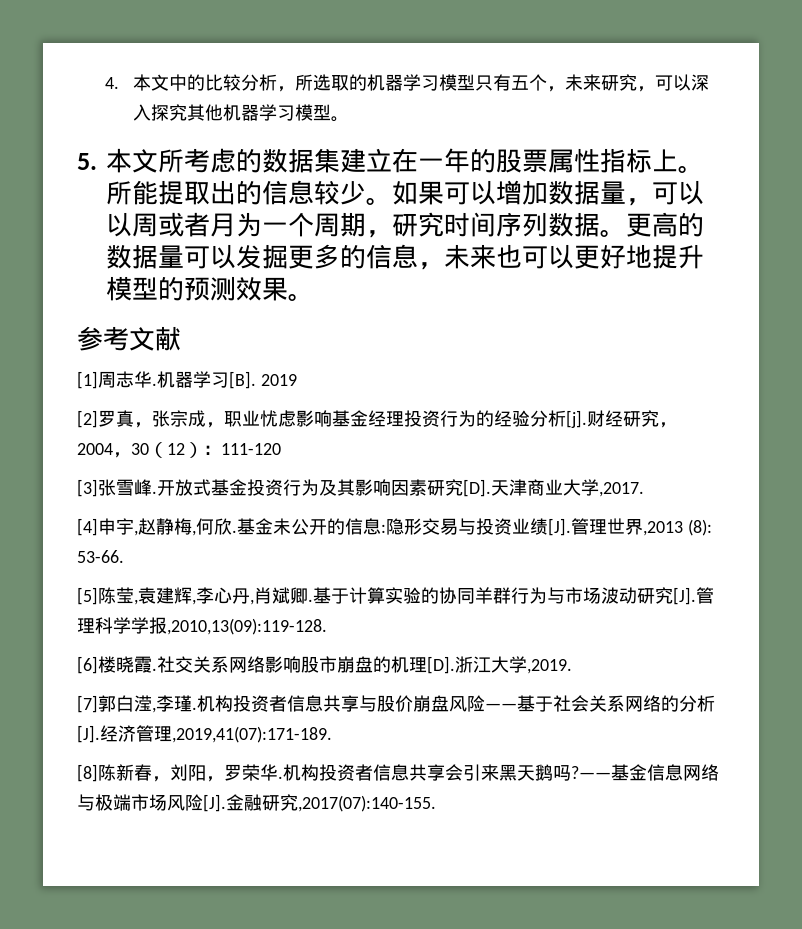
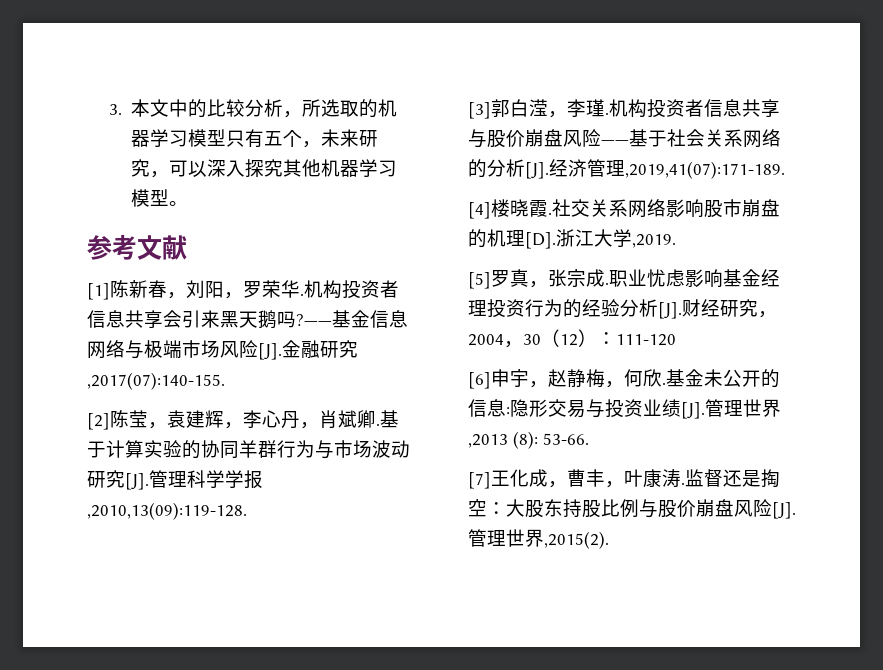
[105,77,120,89] 4. -> [108,104,122,115] 3.
[77,148,704,173] [106,180,704,206] [106,212,704,238] [106,244,704,270] [106,276,314,301] [77,326,181,351] [77,371,297,389] [77,410,677,428] [77,442,281,458] [77,479,644,497] [77,518,712,536] [77,550,124,563] [77,587,714,605] [77,617,327,635] [77,656,572,674] [77,695,715,713] [77,725,332,743] [77,764,98,782] 5.本文所考虑的数据集建立在一年的股票属性指标上。所能提取出的信息较少。如果可以增加数据量，可以以周或者月为一个周期，研究时间序列数据。更高的数据量可以发掘更多的信息，未来也可以更好地提升模型的预测效果。 // 参考文献 // [1]周志华.机器学习[B]. 2019 // [2]罗真，张宗成，职业忧虑影响基金经理投资行为的经验分析[j].财经研究，2004，30（12）：111-120 // [3]张雪峰.开放式基金投资行为及其影响因素研究[D].天津商业大学,2017. // [4]申宇,赵静梅,何欣.基金未公开的信息:隐形交易与投资业绩[J].管理世界,2013 (8): 53-66. // [5]陈莹,袁建辉,李心丹,肖斌卿.基于计算实验的协同羊群行为与市场波动研究[J].管理科学学报,2010,13(09):119-128. // [6]楼晓霞.社交关系网络影响股市崩盘的机理[D].浙江大学,2019. // [7]郭白滢,李瑾.机构投资者信息共享与股价崩盘风险——基于社会关系网络的分析[J].经济管理,2019,41(07):171-189. // [8] -> [87,235,187,260] [87,283,110,300] 参考文献 // [1]
(436, 803) none -> [87,410,399,430] [87,440,410,459] [87,470,263,490] [87,502,247,520] [468,99,780,119] [468,129,781,148] [468,159,785,179] [468,199,780,219] [468,229,676,249] [468,269,780,289] [468,299,777,319] [468,329,676,348] [468,369,780,389] [468,399,781,419] [468,431,589,449] [468,468,780,489] [468,499,796,519] [468,529,609,549] // [2]陈莹，袁建辉，李心丹，肖斌卿.基于计算实验的协同羊群行为与市场波动研究[J].管理科学学报,2010,13(09):119-128. // [3]郭白滢，李瑾.机构投资者信息共享与股价崩盘风险——基于社会关系网络的分析[J].经济管理,2019,41(07):171-189. // [4]楼晓霞.社交关系网络影响股市崩盘的机理[D].浙江大学,2019. // [5]罗真，张宗成.职业忧虑影响基金经理投资行为的经验分析[J].财经研究，2004，30（12）：111-120 // [6]申宇，赵静梅，何欣.基金未公开的信息:隐形交易与投资业绩[J].管理世界,2013 (8): 53-66. // [7]王化成，曹丰，叶康涛.监督还是掏空：大股东持股比例与股价崩盘风险[J].管理世界,2015(2).

